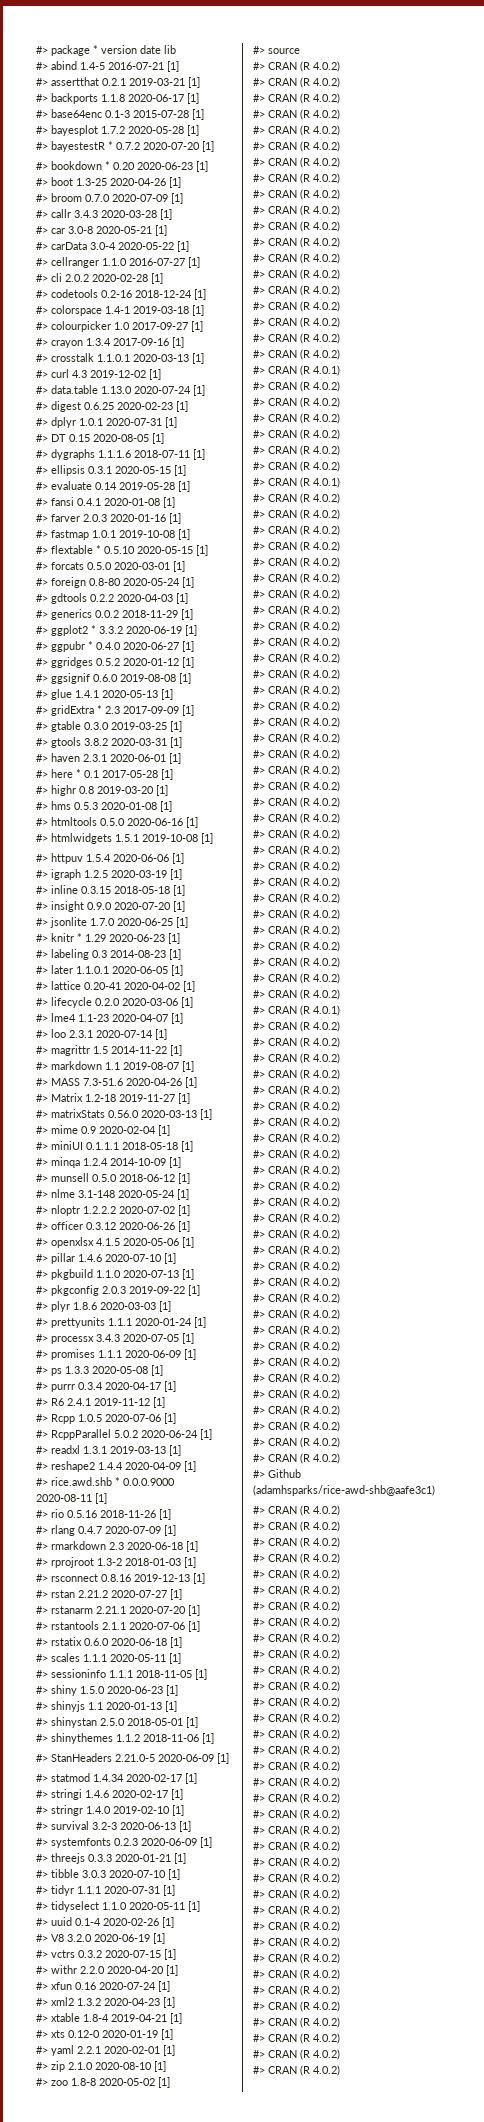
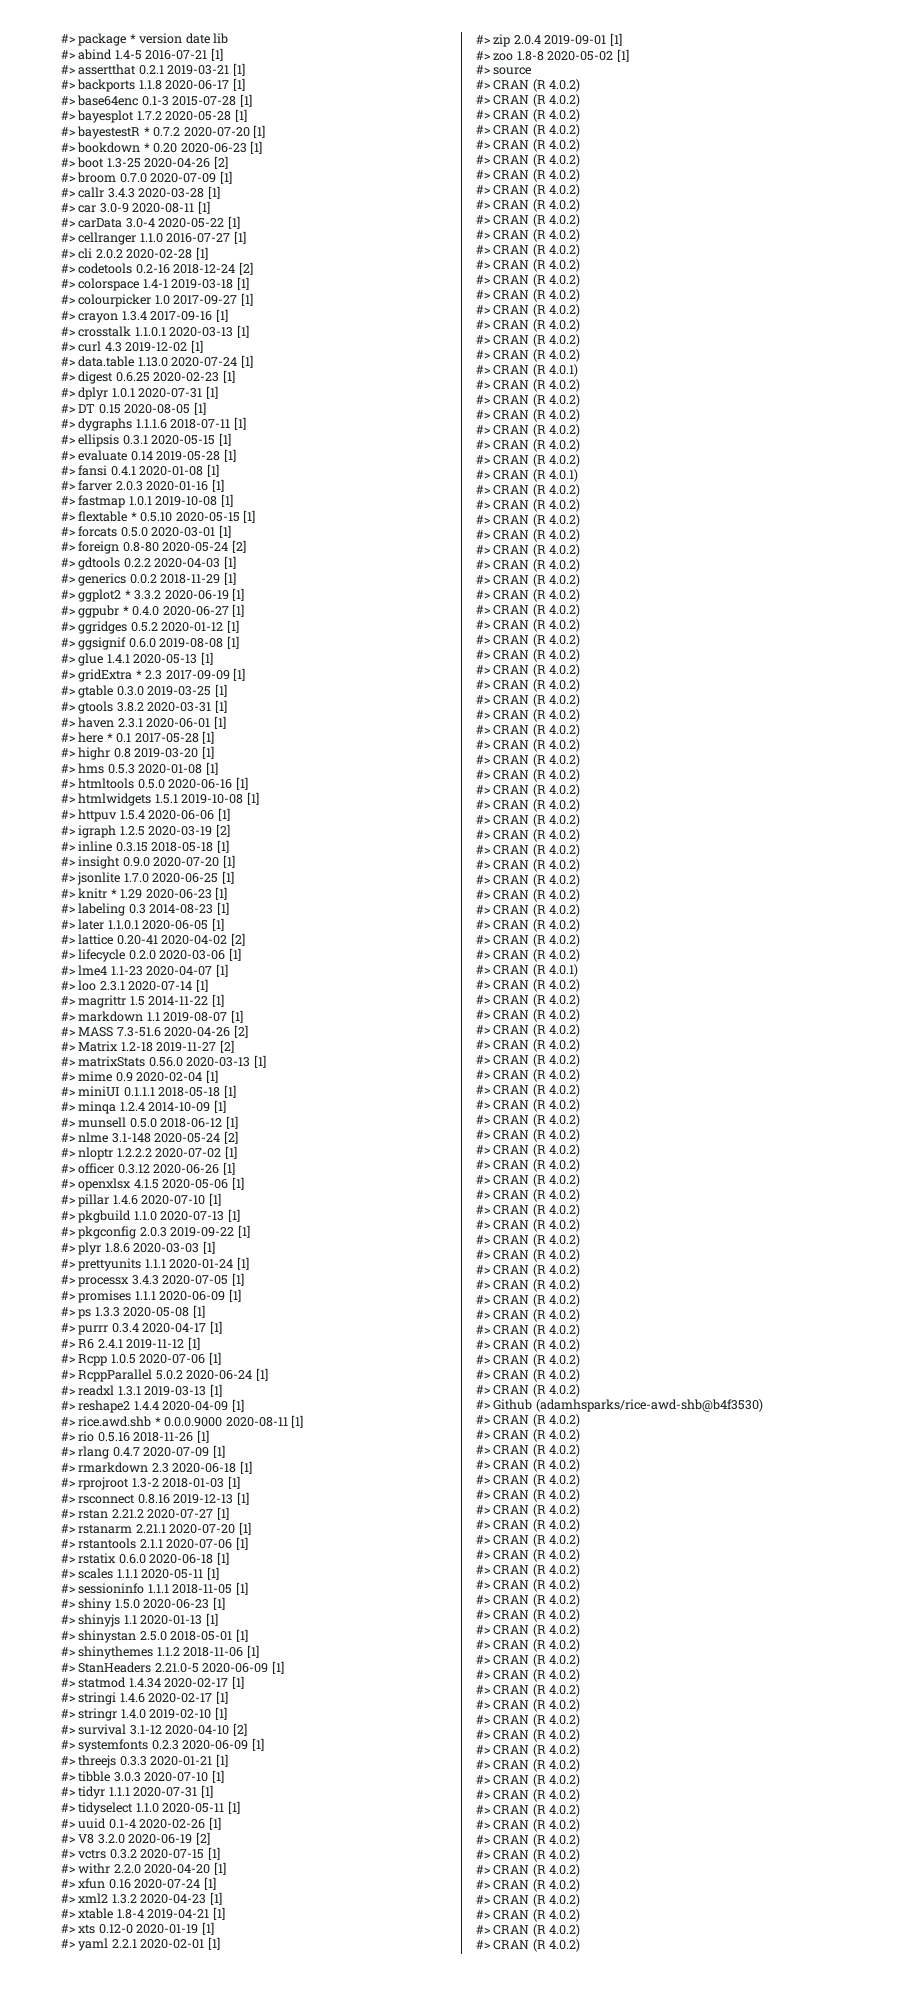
[169,177,181,188] [1] -> [213,156,228,169] [2]
[68,226,152,234] 3.0-8 2020-05-21 -> [99,203,195,213] 3.0-9 2020-08-11
[194,289,206,300] [1] -> [238,262,253,275] [2]
[182,577,194,588] [1] -> [231,540,246,553] [2]
[170,869,182,880] [1] -> [215,824,230,837] [2]
[183,981,195,992] [1] -> [230,933,245,946] [2]
[185,1077,197,1088] [1] -> [233,1025,248,1038] [2]
[178,1093,190,1104] [1] -> [219,1040,234,1053] [2]
[177,1189,189,1200] [1] -> [223,1131,238,1144] [2]
[92,1821,191,1832] 3.2-3 2020-06-13 [1] -> [129,1723,247,1736] 3.1-12 2020-04-10 [2]
[153,1933,165,1944] [1] -> [195,1832,210,1845] [2]
[68,2062,152,2070] 2.1.0 2020-08-10 -> [513,35,607,45] 2.0.4 2019-09-01
[253,1485,435,1496] (adamhsparks/rice-awd-shb@aafe3c1) -> [535,1399,763,1412] (adamhsparks/rice-awd-shb@b4f3530)

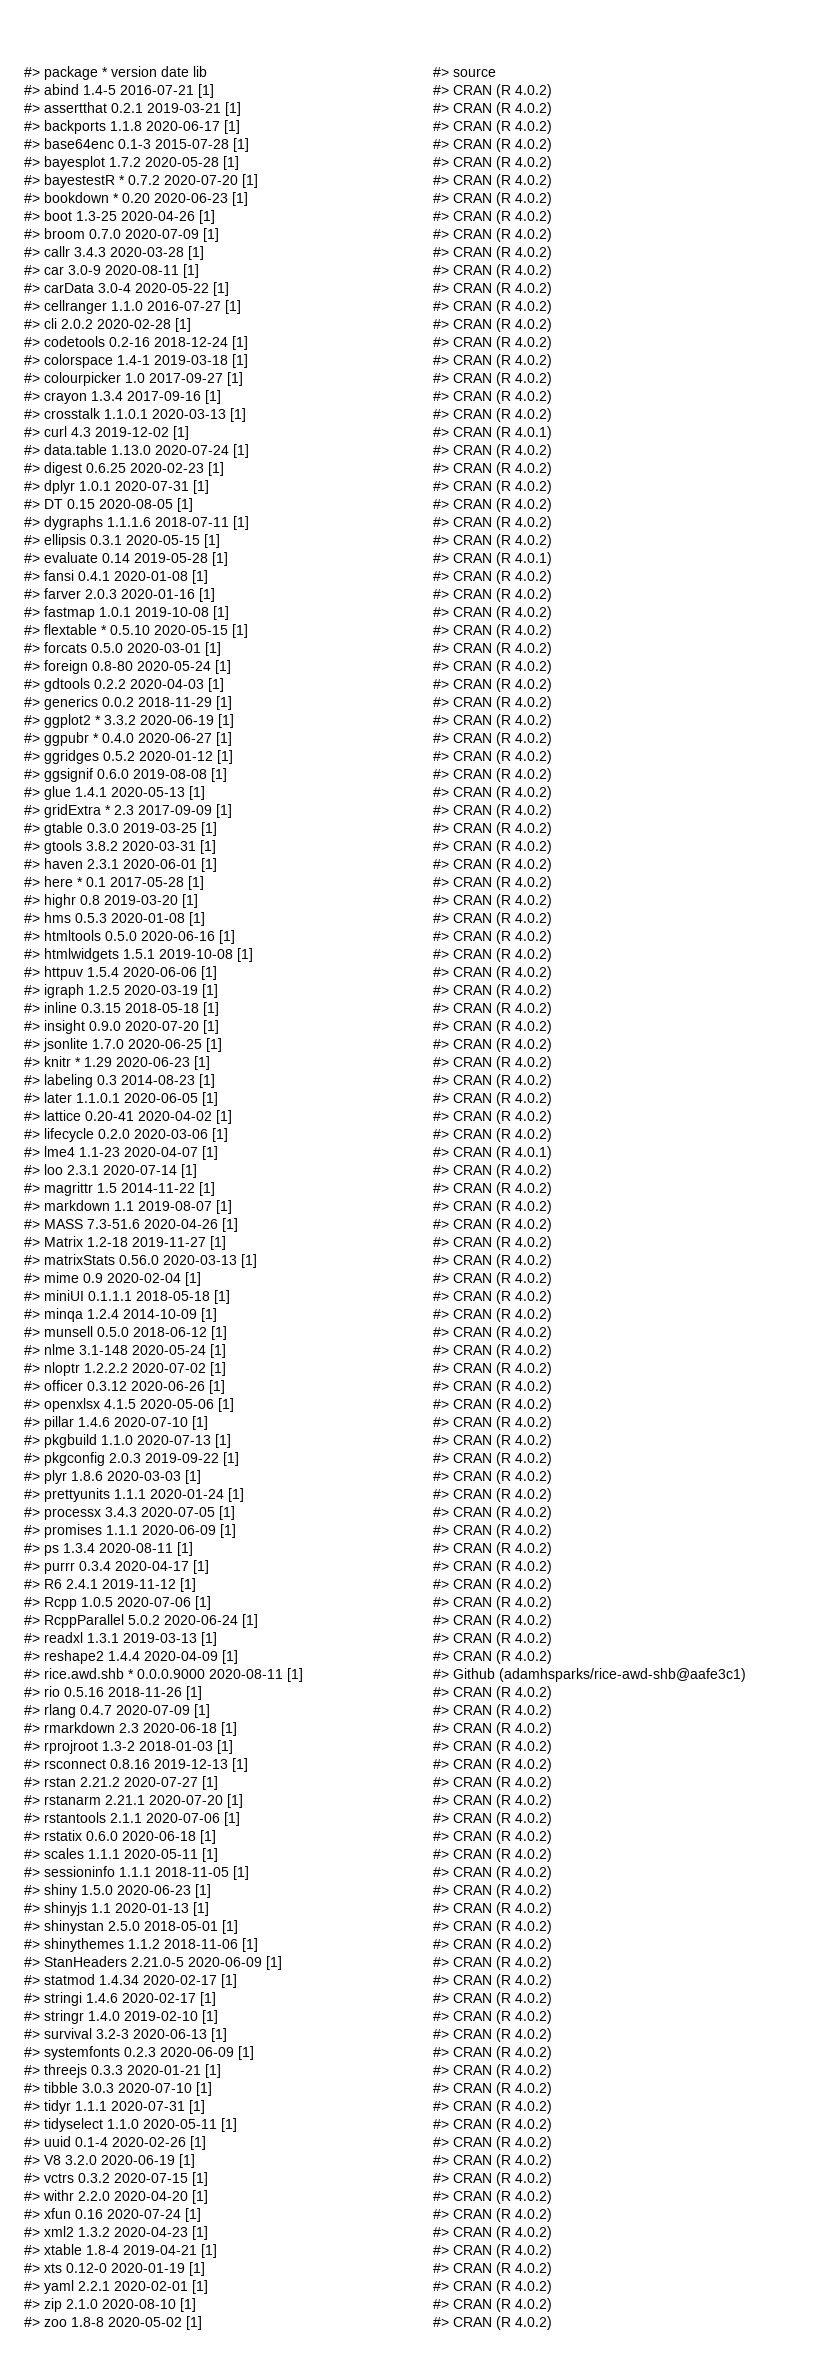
[213,156,228,169] [2] -> [199,210,215,224] [1]
[238,262,253,275] [2] -> [232,336,248,350] [1]
[231,540,246,553] [2] -> [215,660,231,674] [1]
[215,824,230,837] [2] -> [202,984,218,998] [1]
[230,933,245,946] [2] -> [216,1110,232,1124] [1]
[233,1025,248,1038] [2] -> [222,1218,238,1232] [1]
[219,1040,234,1053] [2] -> [210,1236,226,1250] [1]
[223,1131,238,1144] [2] -> [210,1344,226,1358] [1]
[94,1307,190,1317] 1.3.3 2020-05-08 -> [63,1543,173,1553] 1.3.4 2020-08-11
[129,1723,247,1736] 3.1-12 2020-04-10 [2] -> [96,2028,227,2042] 3.2-3 2020-06-13 [1]
[195,1832,210,1845] [2] -> [179,2154,195,2168] [1]
[513,35,607,45] 2.0.4 2019-09-01 -> [66,2299,176,2309] 2.1.0 2020-08-10
[535,1399,763,1412] (adamhsparks/rice-awd-shb@b4f3530) -> [499,1668,746,1682] (adamhsparks/rice-awd-shb@aafe3c1)

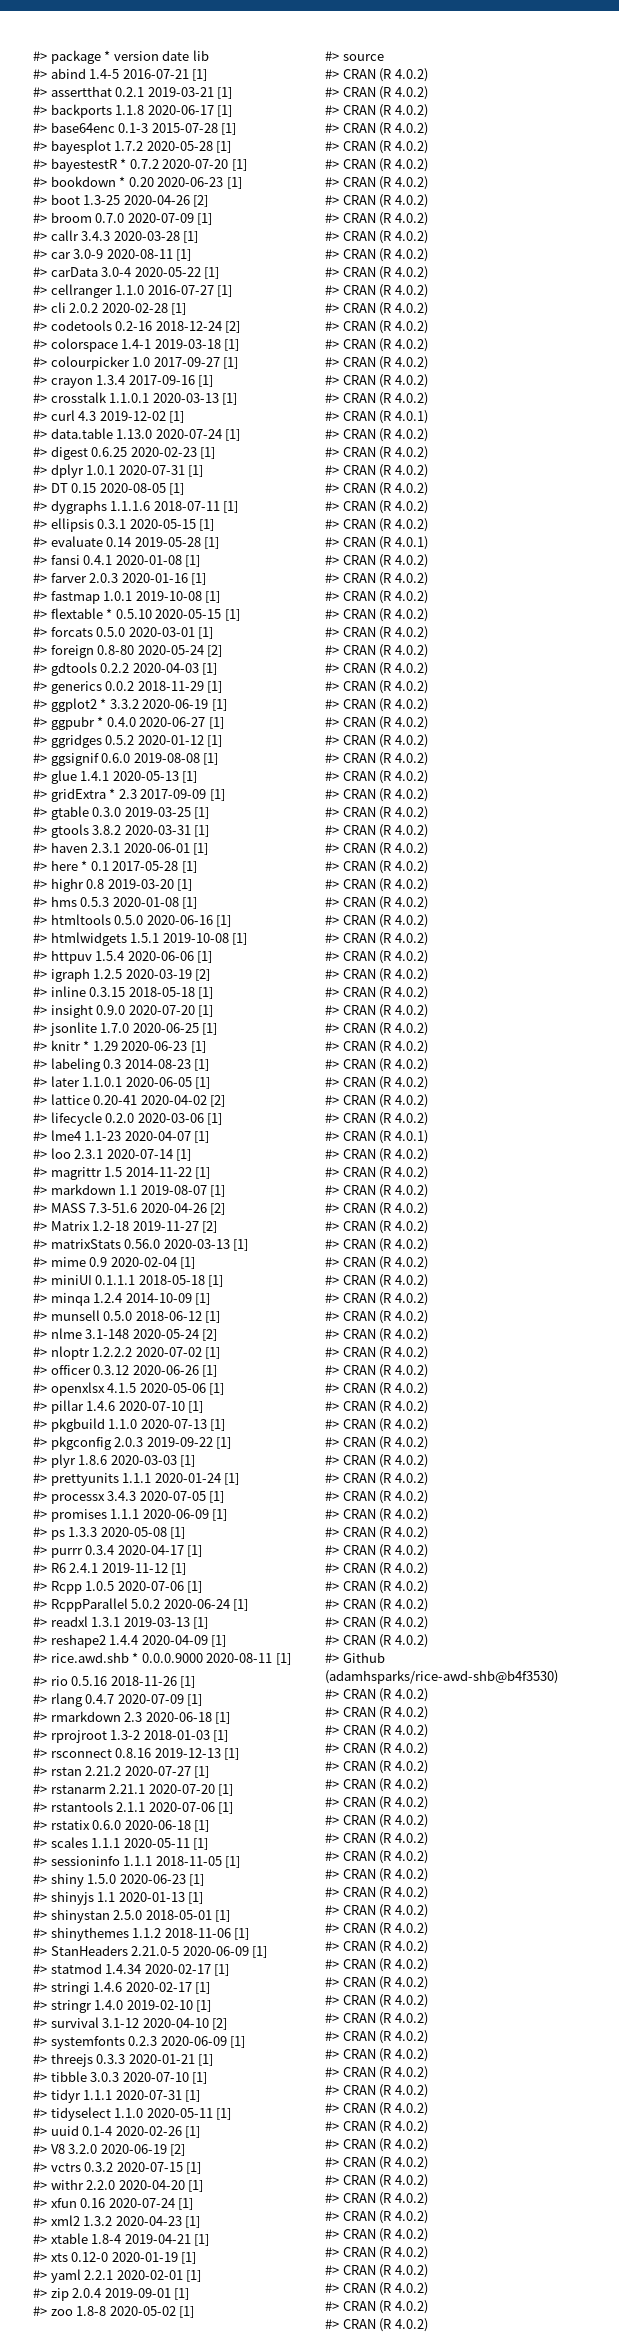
[199,210,215,224] [1] -> [193,195,209,207] [2]
[232,336,248,350] [1] -> [225,321,241,333] [2]
[215,660,231,674] [1] -> [207,645,223,657] [2]
[202,984,218,998] [1] -> [195,969,211,981] [2]
[216,1110,232,1124] [1] -> [210,1095,226,1107] [2]
[222,1218,238,1232] [1] -> [210,1203,226,1215] [2]
[210,1236,226,1250] [1] -> [202,1221,218,1233] [2]
[210,1344,226,1358] [1] -> [202,1329,218,1341] [2]
[63,1543,173,1553] 1.3.4 2020-08-11 -> [68,1527,167,1537] 1.3.3 2020-05-08
[96,2028,227,2042] 3.2-3 2020-06-13 [1] -> [102,2018,228,2030] 3.1-12 2020-04-10 [2]
[179,2154,195,2168] [1] -> [170,2144,186,2156] [2]
[66,2299,176,2309] 2.1.0 2020-08-10 -> [72,2288,171,2298] 2.0.4 2019-09-01
[499,1668,746,1682] (adamhsparks/rice-awd-shb@aafe3c1) -> [325,1670,558,1684] (adamhsparks/rice-awd-shb@b4f3530)

